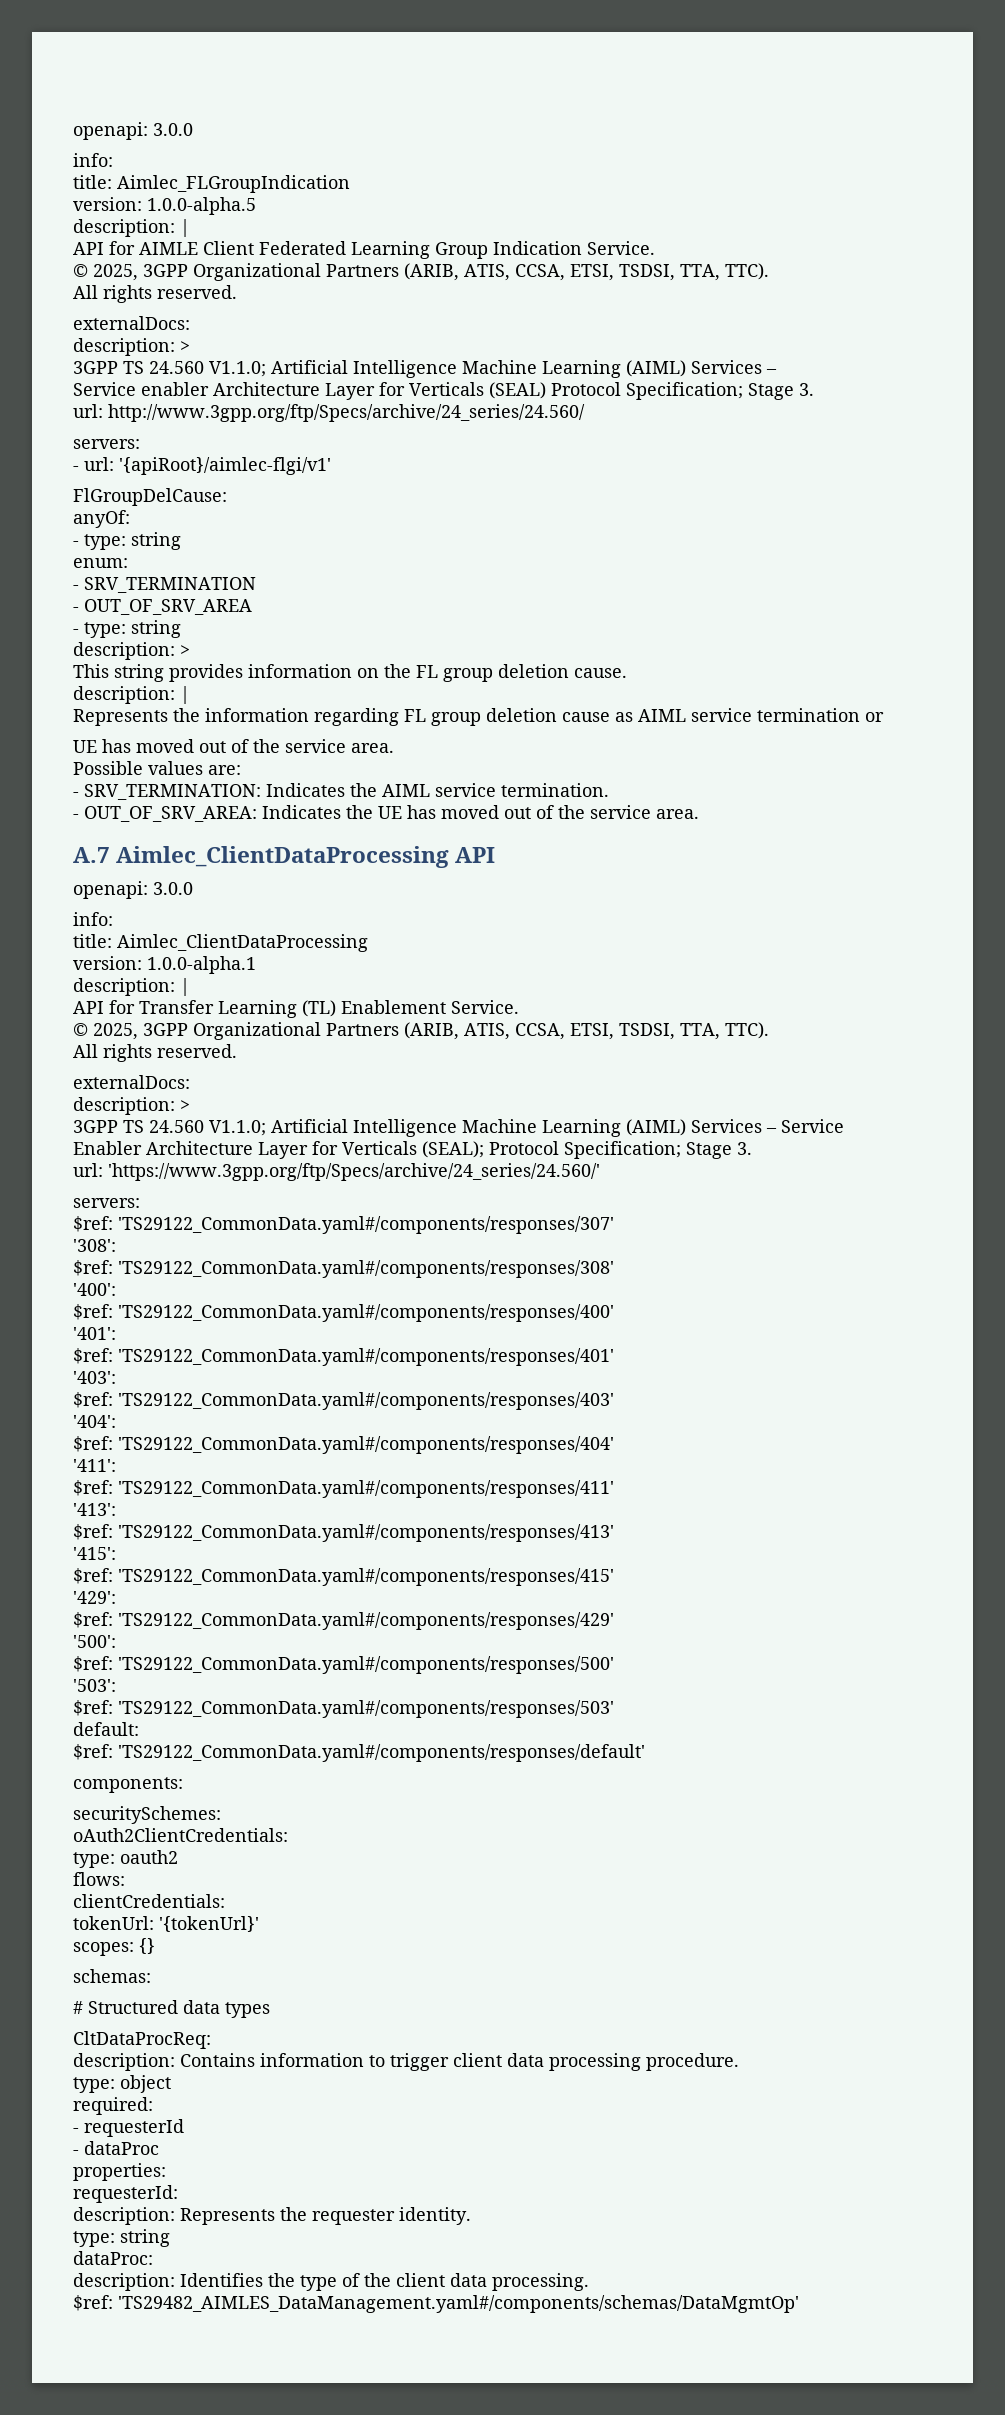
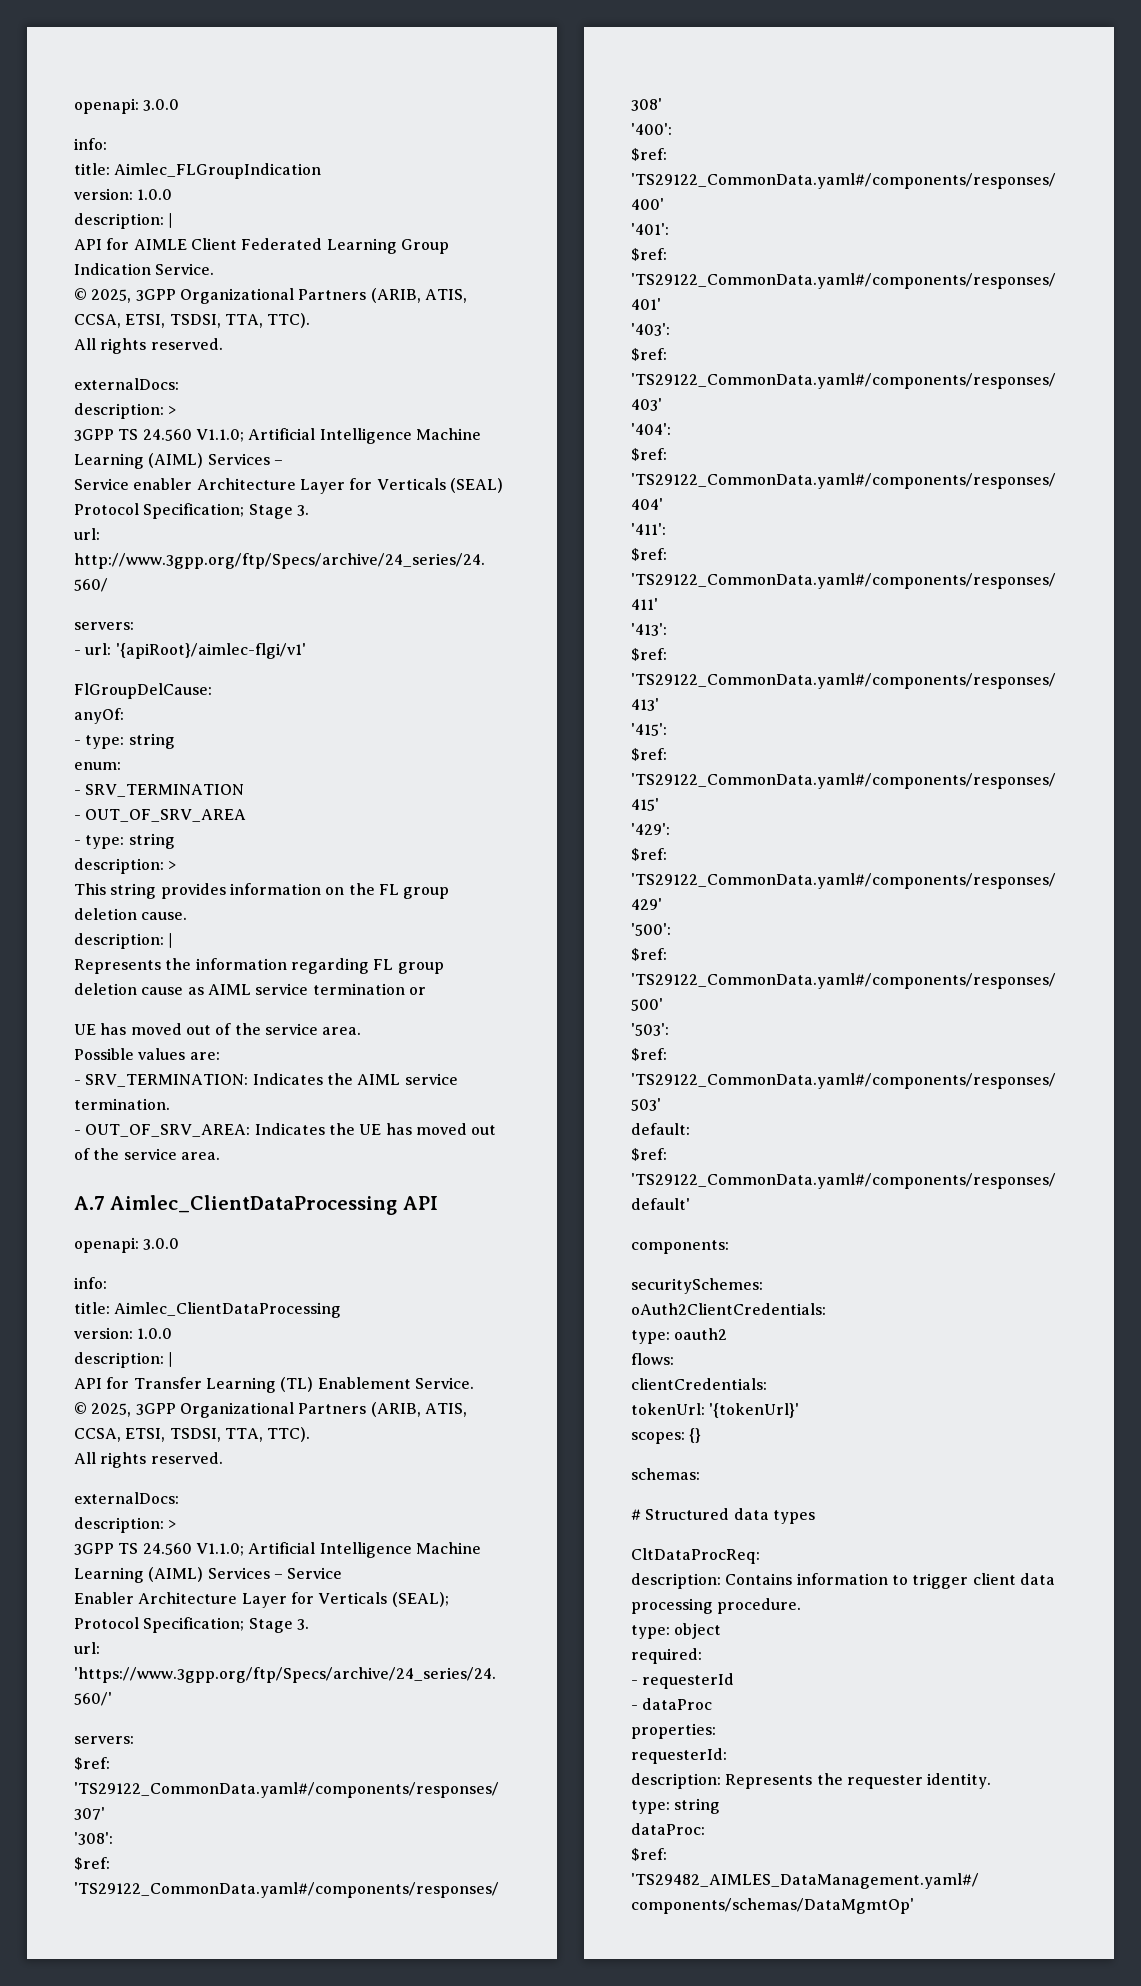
[147,197,256,215] 1.0.0-alpha.5 -> [137,189,173,200] 1.0.0
[147,956,256,974] 1.0.0-alpha.1 -> [137,1328,173,1339] 1.0.0
[73,2273,589,2291] // description: Identifies the type of the client data processing. -> (705, 1829) none

